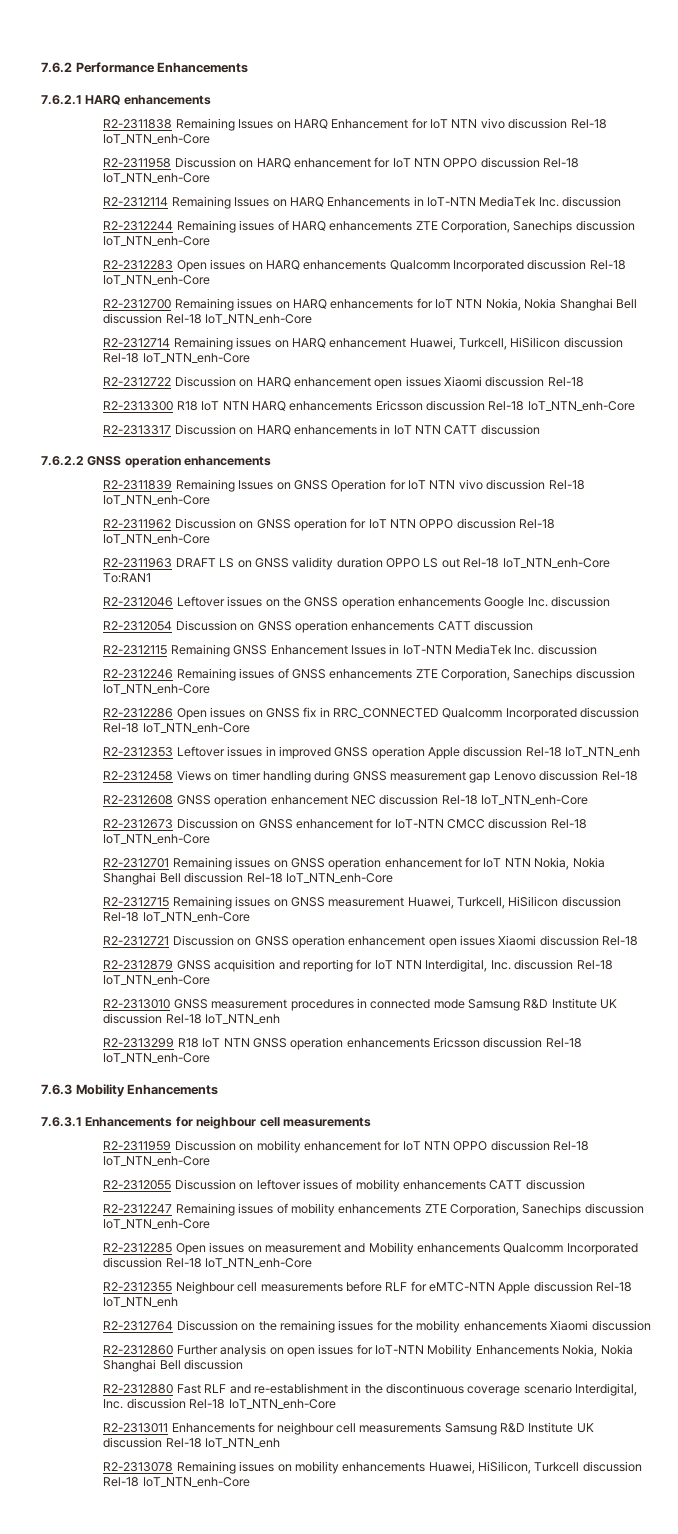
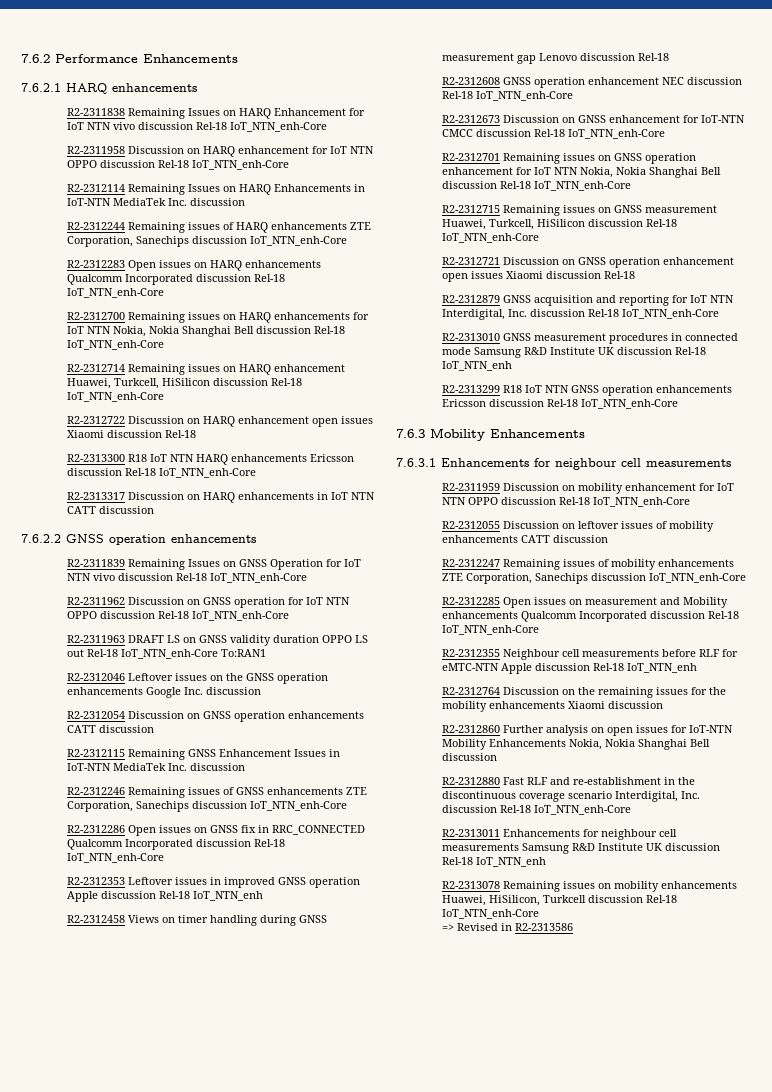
(250, 1482) none -> [441,923,573,931] // => Revised in R2-2313586

